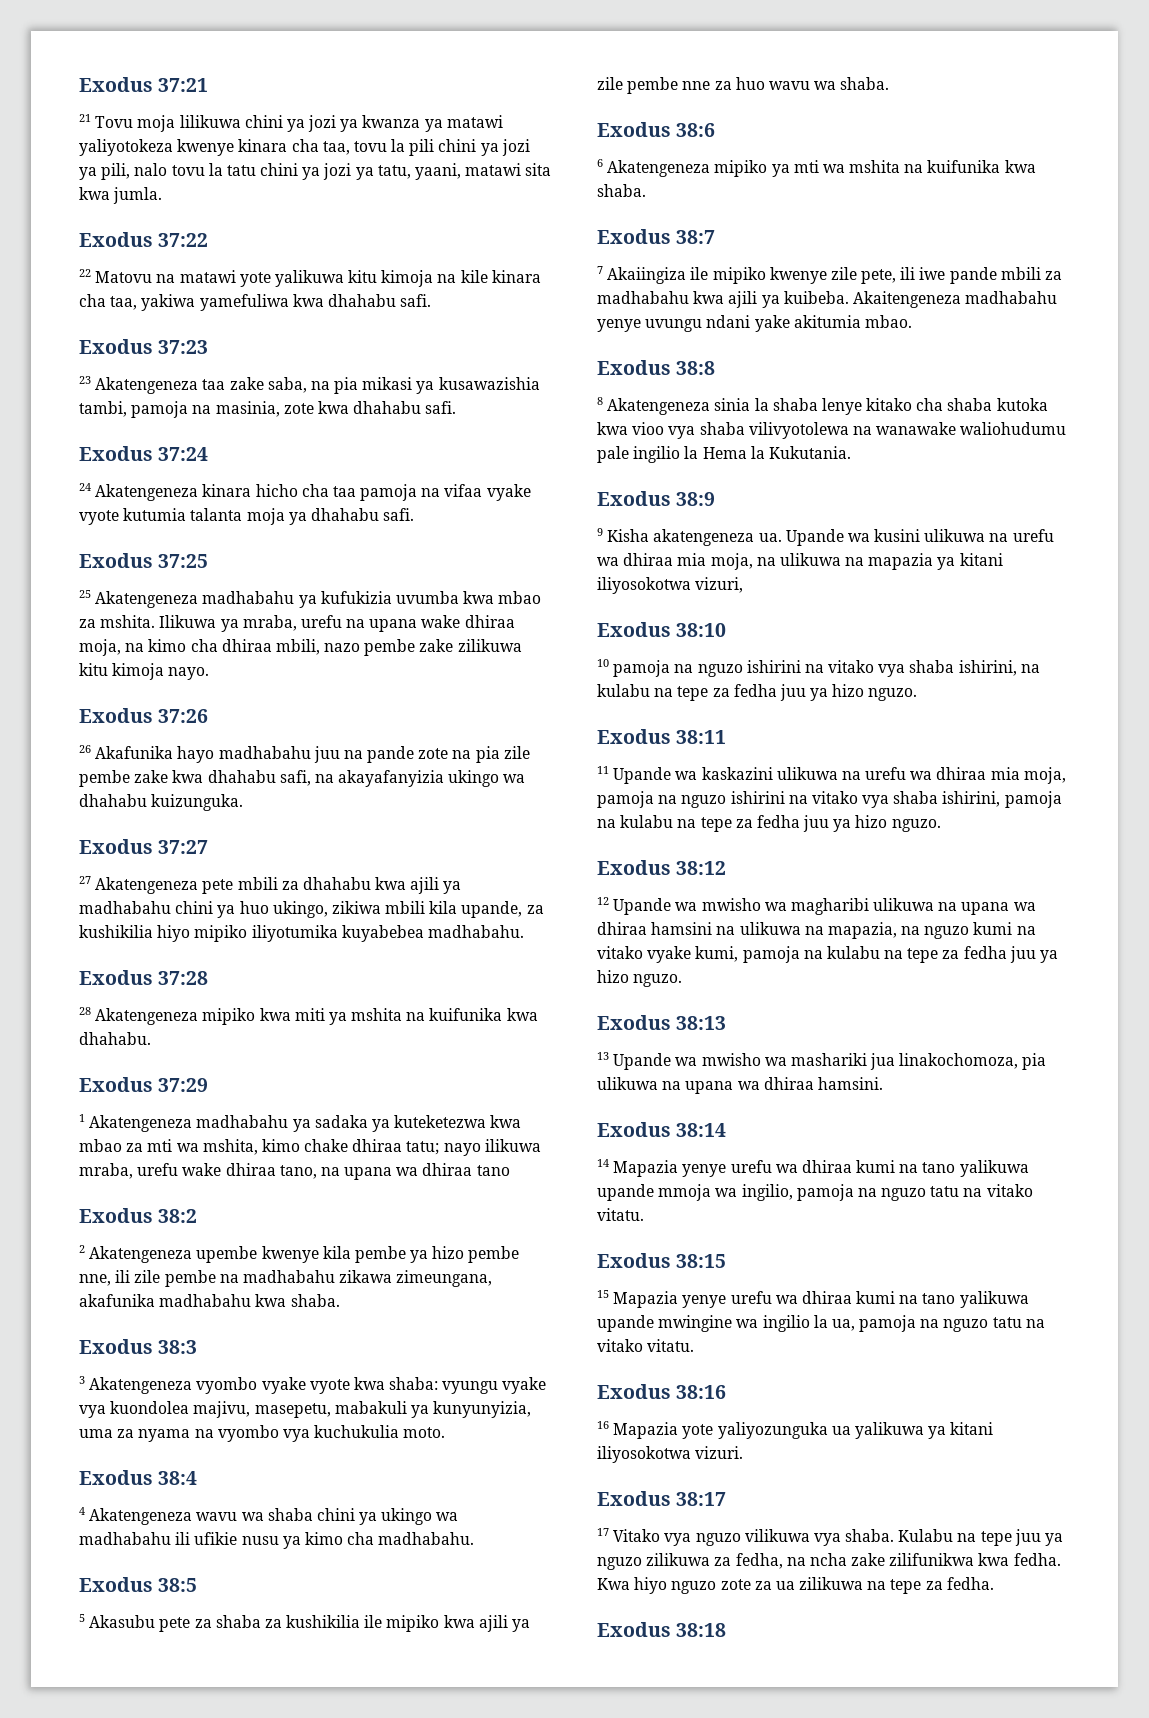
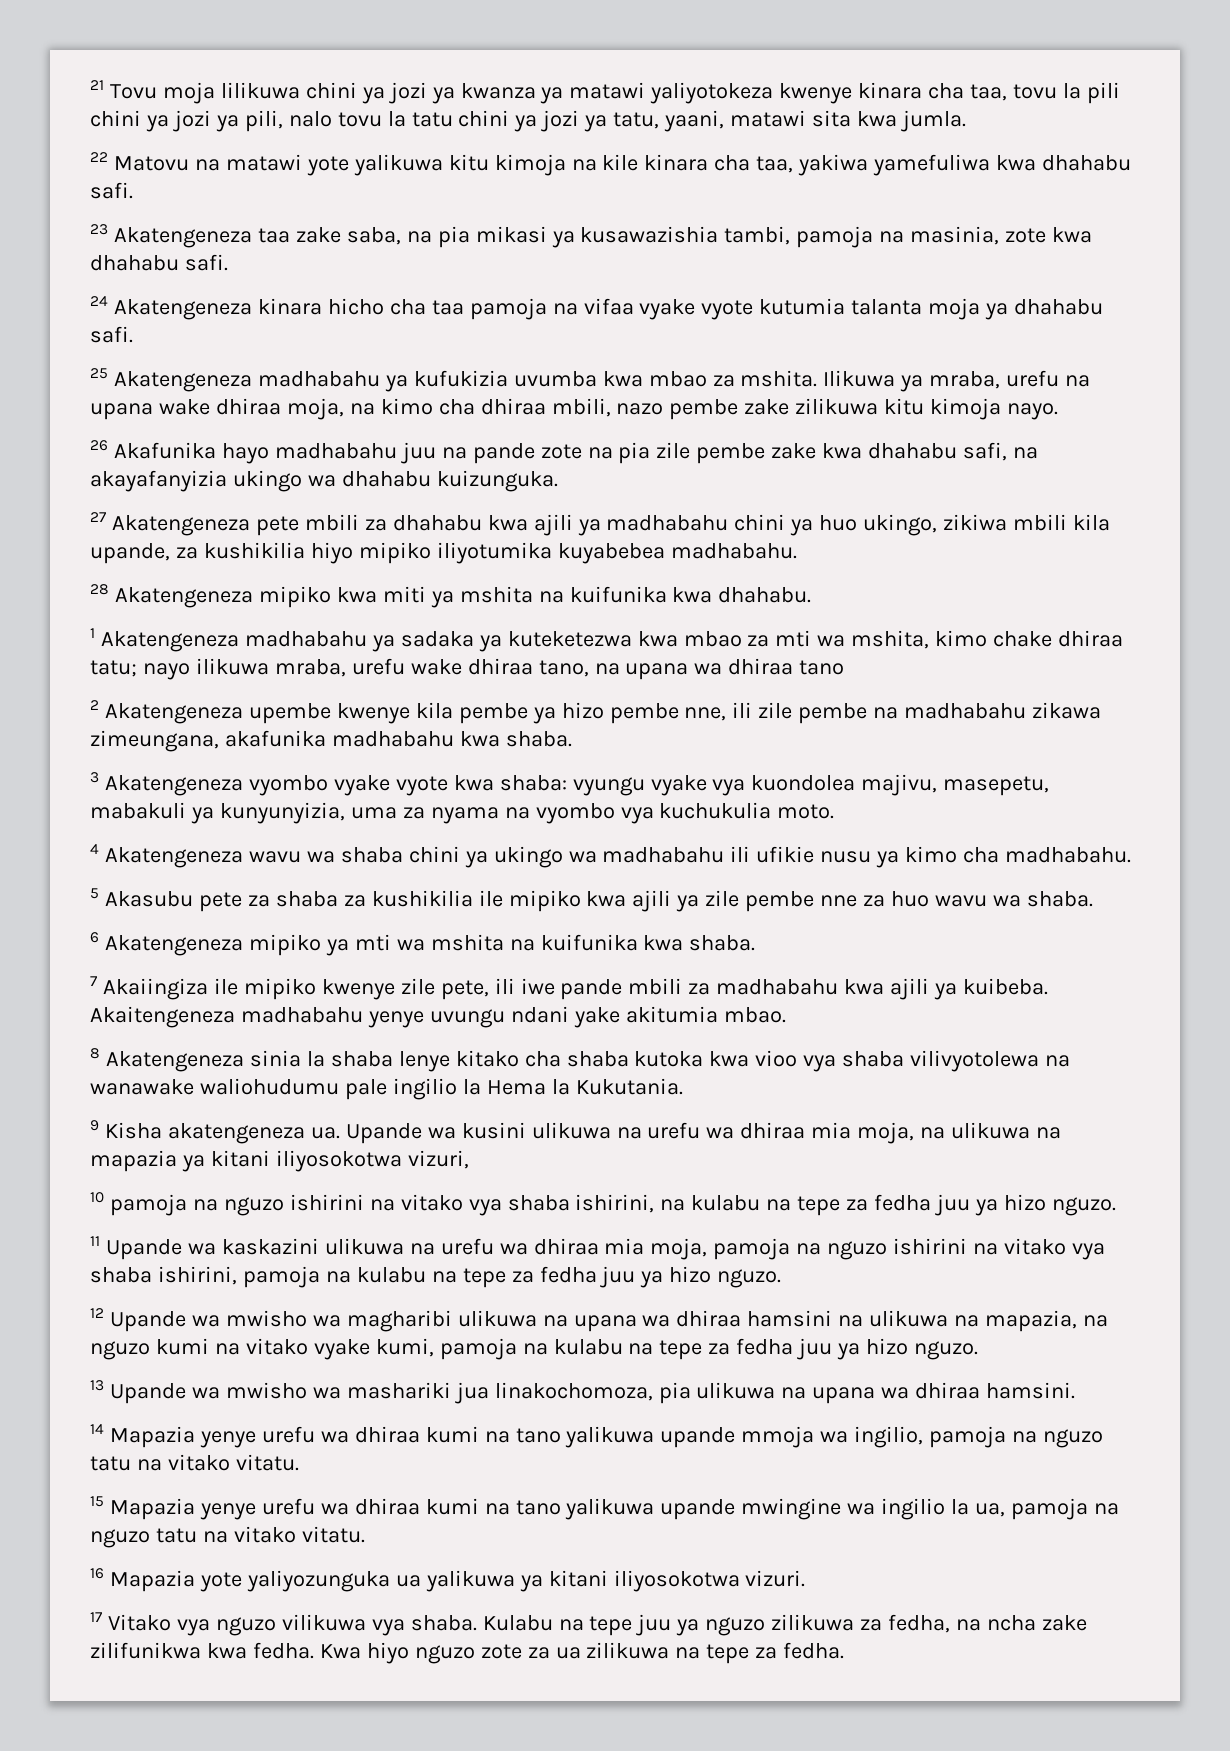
[79,77,209,92] Exodus 37:21 // -> (90, 85) none
[79,232,209,247] // Exodus 37:22 -> (966, 121) none
[79,339,209,354] // Exodus 37:23 -> (133, 190) none
[79,446,209,461] // Exodus 37:24 -> (228, 262) none
[79,553,209,568] // Exodus 37:25 -> (133, 334) none
[79,708,209,723] // Exodus 37:26 -> (1059, 411) none
[79,839,209,854] // Exodus 37:27 -> (558, 481) none
[79,970,209,985] // Exodus 37:28 -> (797, 551) none
[79,1077,209,1092] // Exodus 37:29 -> (812, 595) none
[79,1208,198,1223] // Exodus 38:2 -> (845, 667) none
[79,1339,198,1354] // Exodus 38:3 -> (572, 739) none
[79,1470,198,1485] // Exodus 38:4 -> (835, 811) none
[79,1577,198,1592] // Exodus 38:5 -> (1132, 855) none
[597,122,716,137] // Exodus 38:6 -> (1093, 899) none
[597,229,716,244] // Exodus 38:7 -> (756, 943) none
[597,360,716,375] // Exodus 38:8 -> (786, 1015) none
[597,491,716,506] // Exodus 38:9 -> (683, 1086) none
[597,622,727,637] // Exodus 38:10 -> (469, 1159) none
[597,729,727,744] // Exodus 38:11 -> (1116, 1206) none
[597,860,727,875] // Exodus 38:12 -> (782, 1278) none
[597,1015,727,1030] // Exodus 38:13 -> (979, 1350) none
[597,1122,727,1137] // Exodus 38:14 -> (1076, 1390) none
[597,1253,727,1268] // Exodus 38:15 -> (299, 1462) none
[597,1384,727,1399] // Exodus 38:16 -> (365, 1534) none
[597,1491,727,1506] // Exodus 38:17 -> (806, 1578) none
[597,1622,727,1637] // Exodus 38:18 -> (845, 1650) none

